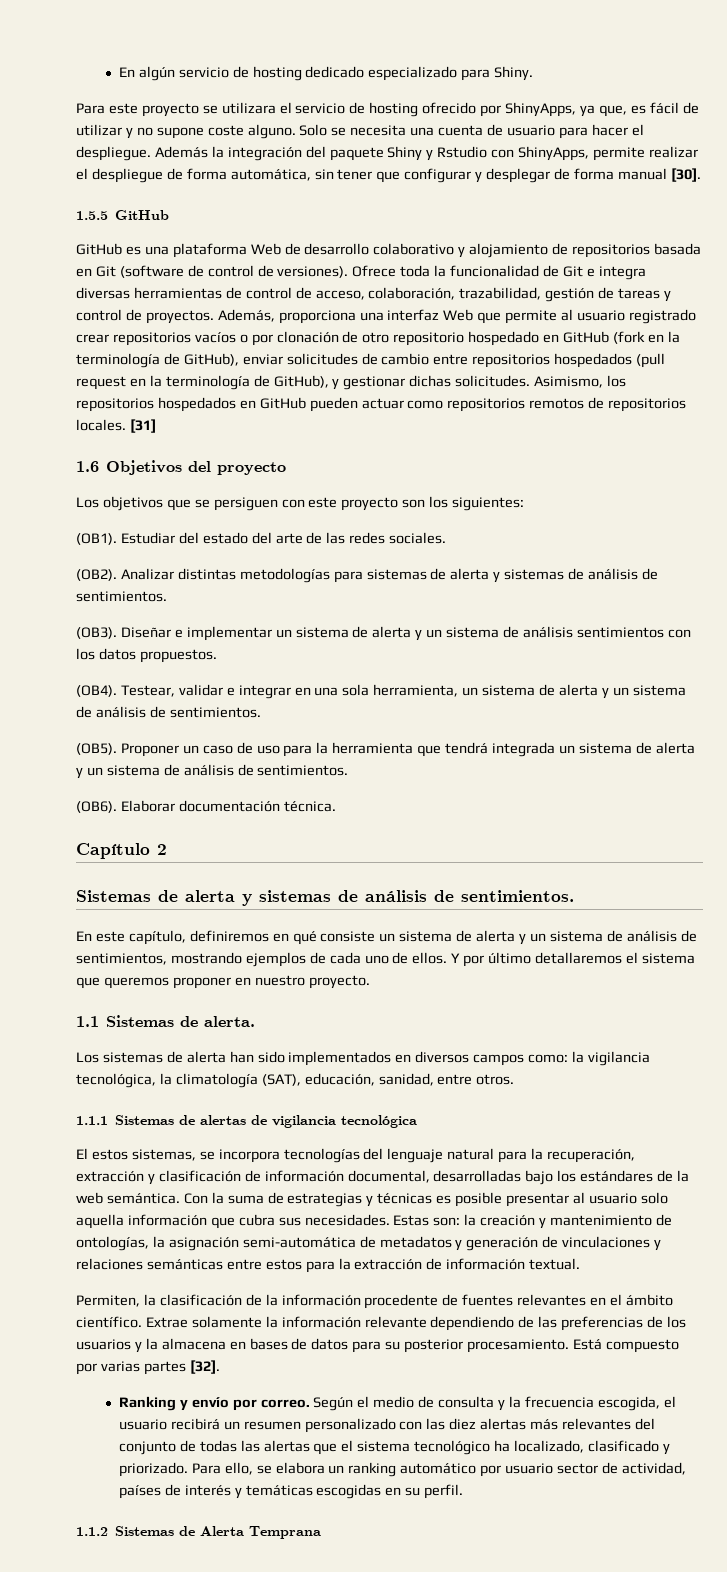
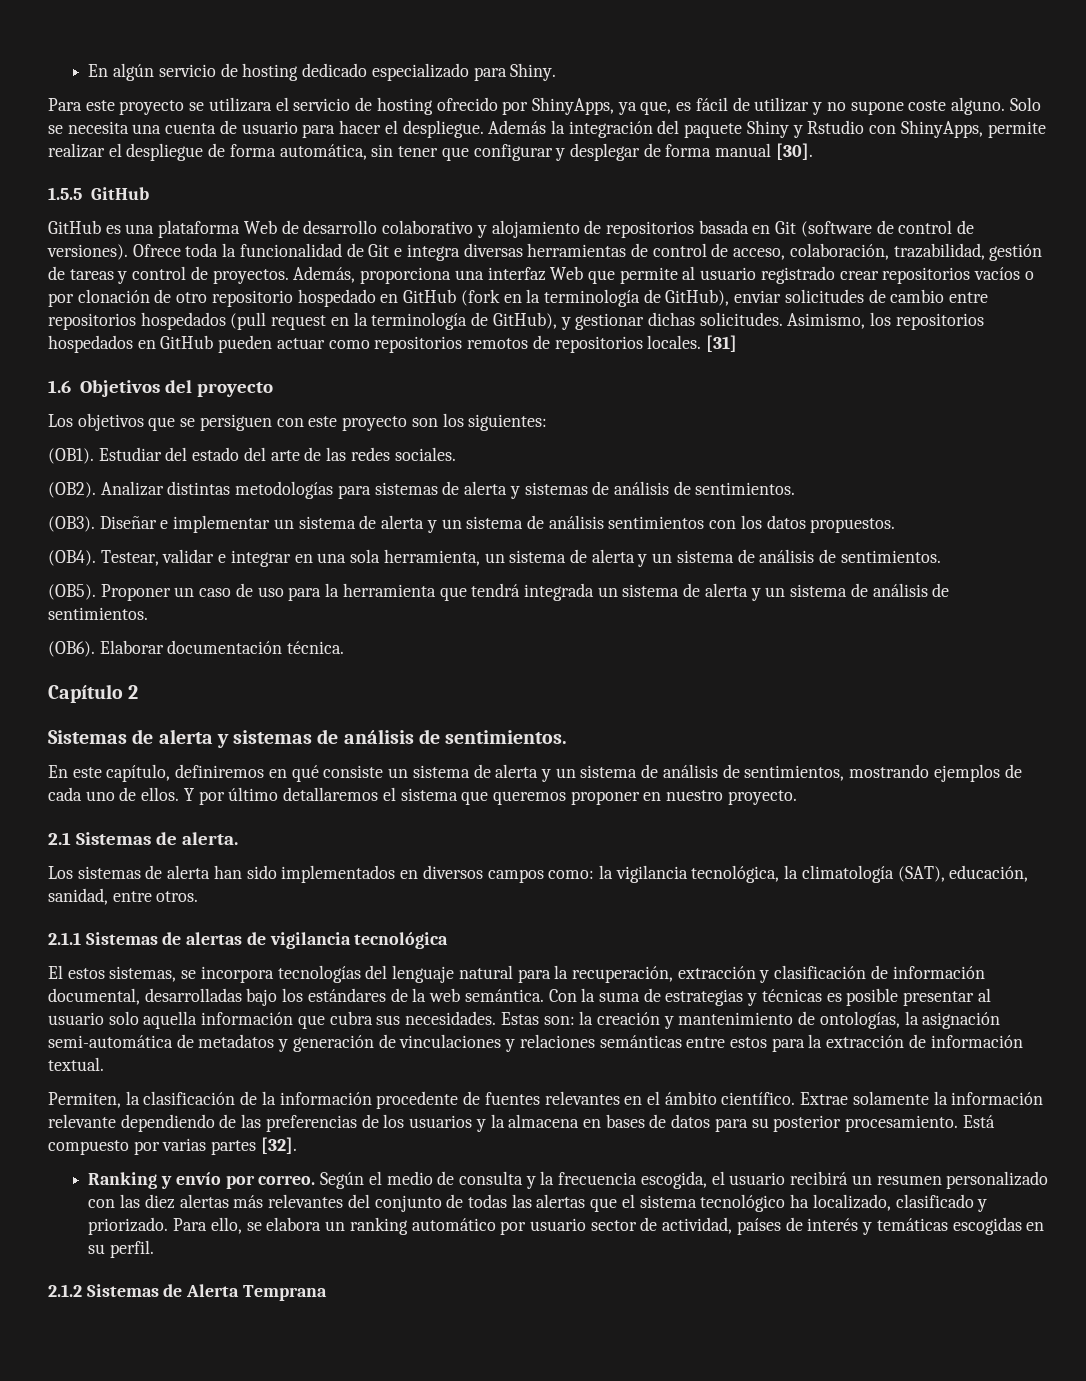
[76,1016,99,1027] 1.1 -> [48,832,71,845] 2.1
[76,1116,108,1125] 1.1.1 -> [48,932,81,945] 2.1.1
[76,1527,108,1536] 1.1.2 -> [48,1284,82,1297] 2.1.2

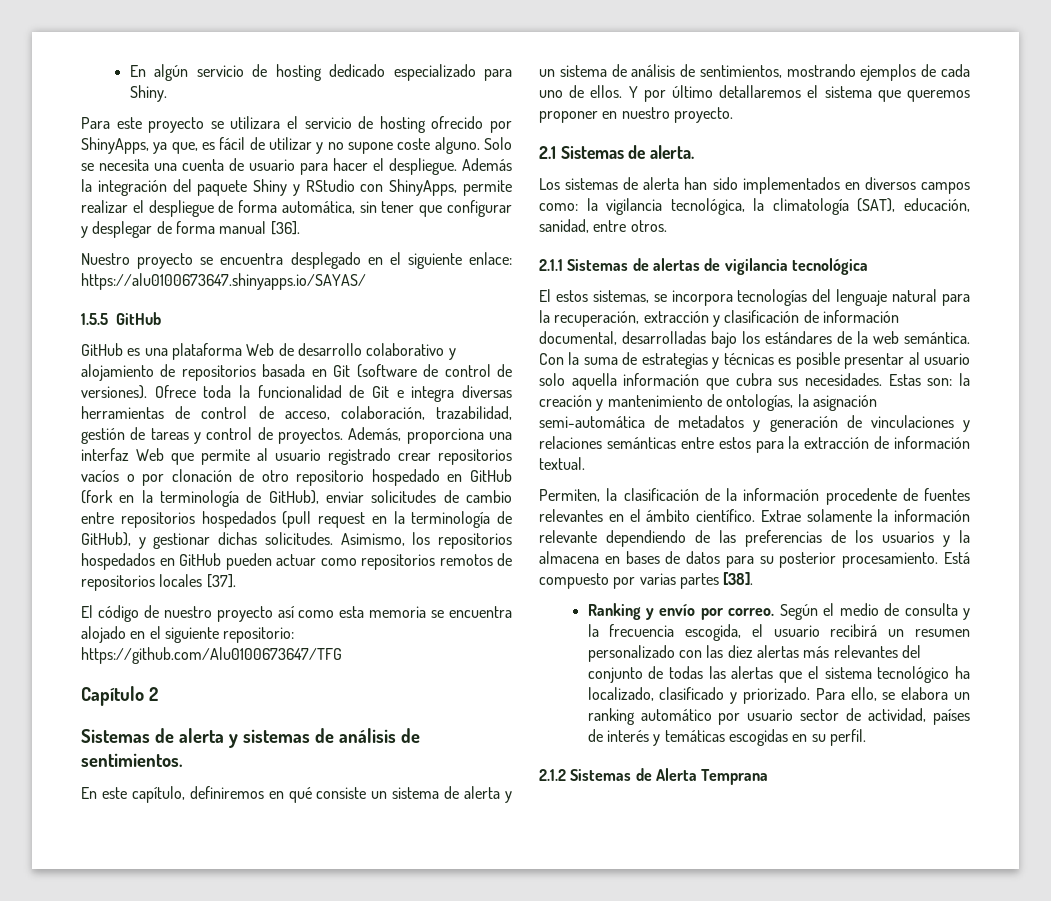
[807,120,865,134] Rstudio -> [305,179,355,192] RStudio
[775,143,813,160] [30]. -> [270,221,300,235] [81,252,512,269] [81,273,366,290] [36]. // Nuestro proyecto se encuentra desplegado en el siguiente enlace: https://alu0100673647.shinyapps.io/SAYAS/
[647,335,737,352] [48,380,273,397] [48,413,548,431] [48,447,456,464] [48,481,796,499] [48,515,896,533] [48,549,941,567] [48,583,950,601] [48,607,148,620] [48,640,345,657] locales. [31] // 1.6 Objetivos del proyecto // Los objetivos que se persiguen con este proyecto son los siguientes: // (OB1). Estudiar del estado del arte de las redes sociales. // (OB2). Analizar distintas metodologías para sistemas de alerta y sistemas de análisis de sentimientos. // (OB3). Diseñar e implementar un sistema de alerta y un sistema de análisis sentimientos con los datos propuestos. // (OB4). Testear, validar e integrar en una sola herramienta, un sistema de alerta y un sistema de análisis de sentimientos. // (OB5). Proponer un caso de uso para la herramienta que tendrá integrada un sistema de alerta y un sistema de análisis de sentimientos. // (OB6). Elaborar documentación técnica. -> [159,574,236,588] [81,605,512,622] [81,626,295,643] [81,647,342,664] locales [37]. // El código de nuestro proyecto así como esta memoria se encuentra alojado en el siguiente repositorio: https://github.com/Alu0100673647/TFG
[260,1137,297,1154] [32]. -> [723,572,754,585] [38].

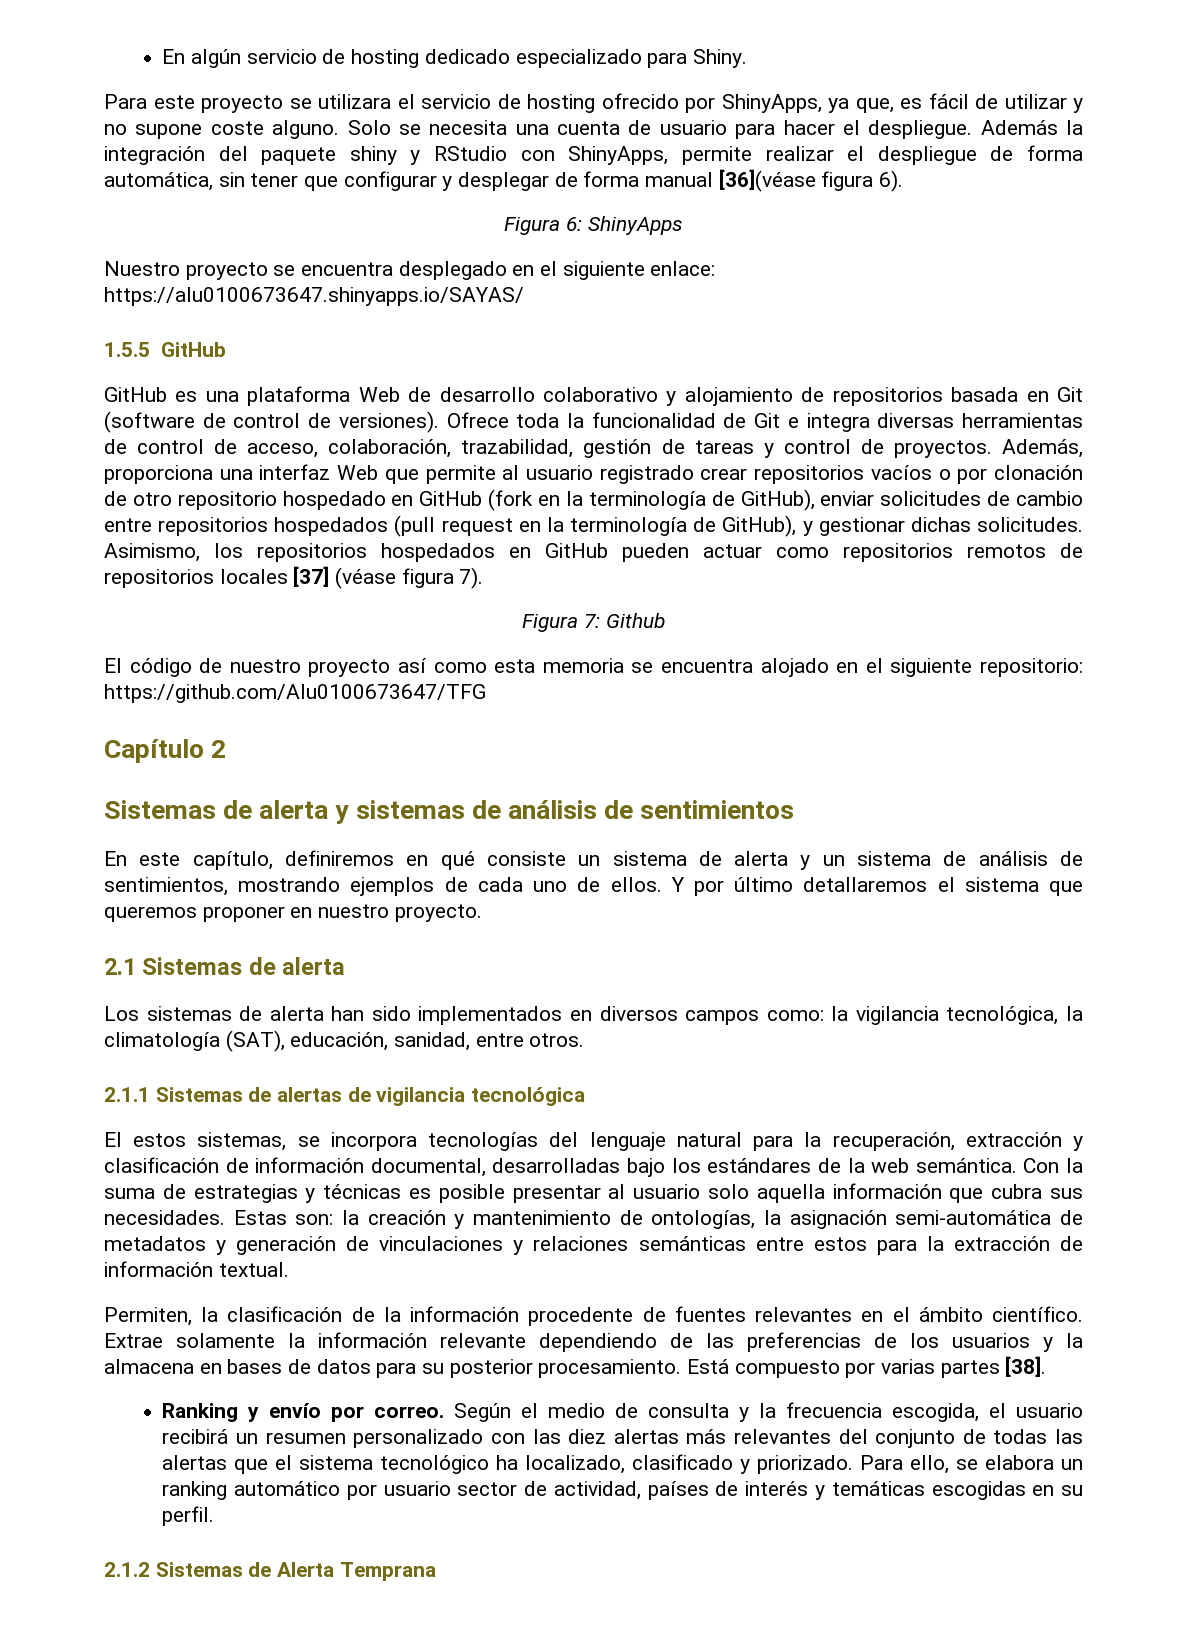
[253,179,288,196] Shiny -> [349,146,397,165] shiny
[270,221,300,235] [36]. -> [718,169,904,192] [504,216,683,235] [36](véase figura 6). // Figura 6: ShinyApps
[206,574,236,588] [37]. -> [293,566,484,589] [522,613,665,632] [37] (véase figura 7). // Figura 7: Github
[81,753,183,767] sentimientos. -> [640,800,795,819] sentimientos
[650,145,695,159] alerta. -> [282,957,346,975] alerta

